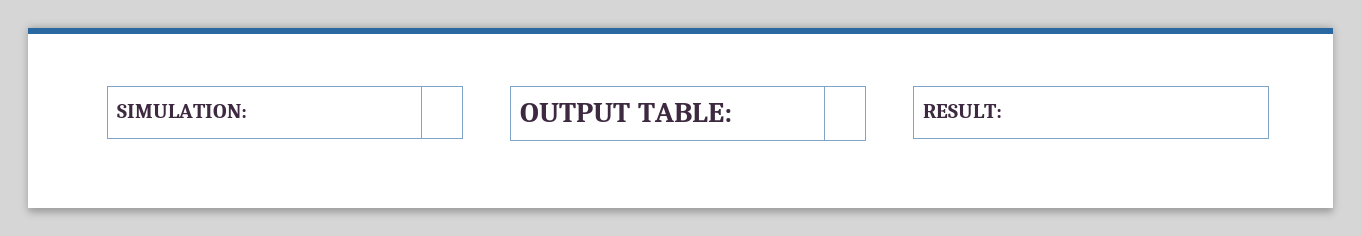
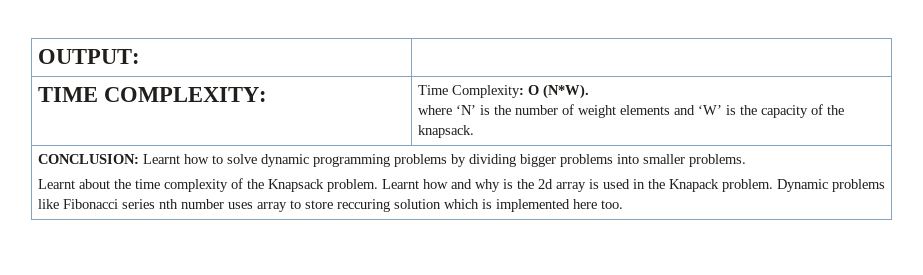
[116,104,247,118] [519,103,732,122] [922,104,1002,118] SIMULATION: | // OUTPUT TABLE: | // RESULT: -> [37,49,140,64] [37,87,267,102] [417,84,589,99] [417,104,844,118] [417,125,474,138] [37,154,746,167] [37,178,885,192] [37,199,623,212] OUTPUT: | // TIME COMPLEXITY: | Time Complexity: O (N*W). // where ‘N’ is the number of weight elements and ‘W’ is the capacity of the knapsack. // CONCLUSION: Learnt how to solve dynamic programming problems by dividing bigger problems into smaller problems. // Learnt about the time complexity of the Knapsack problem. Learnt how and why is the 2d array is used in the Knapack problem. Dynamic problems like Fibonacci series nth number uses array to store reccuring solution which is implemented here too.

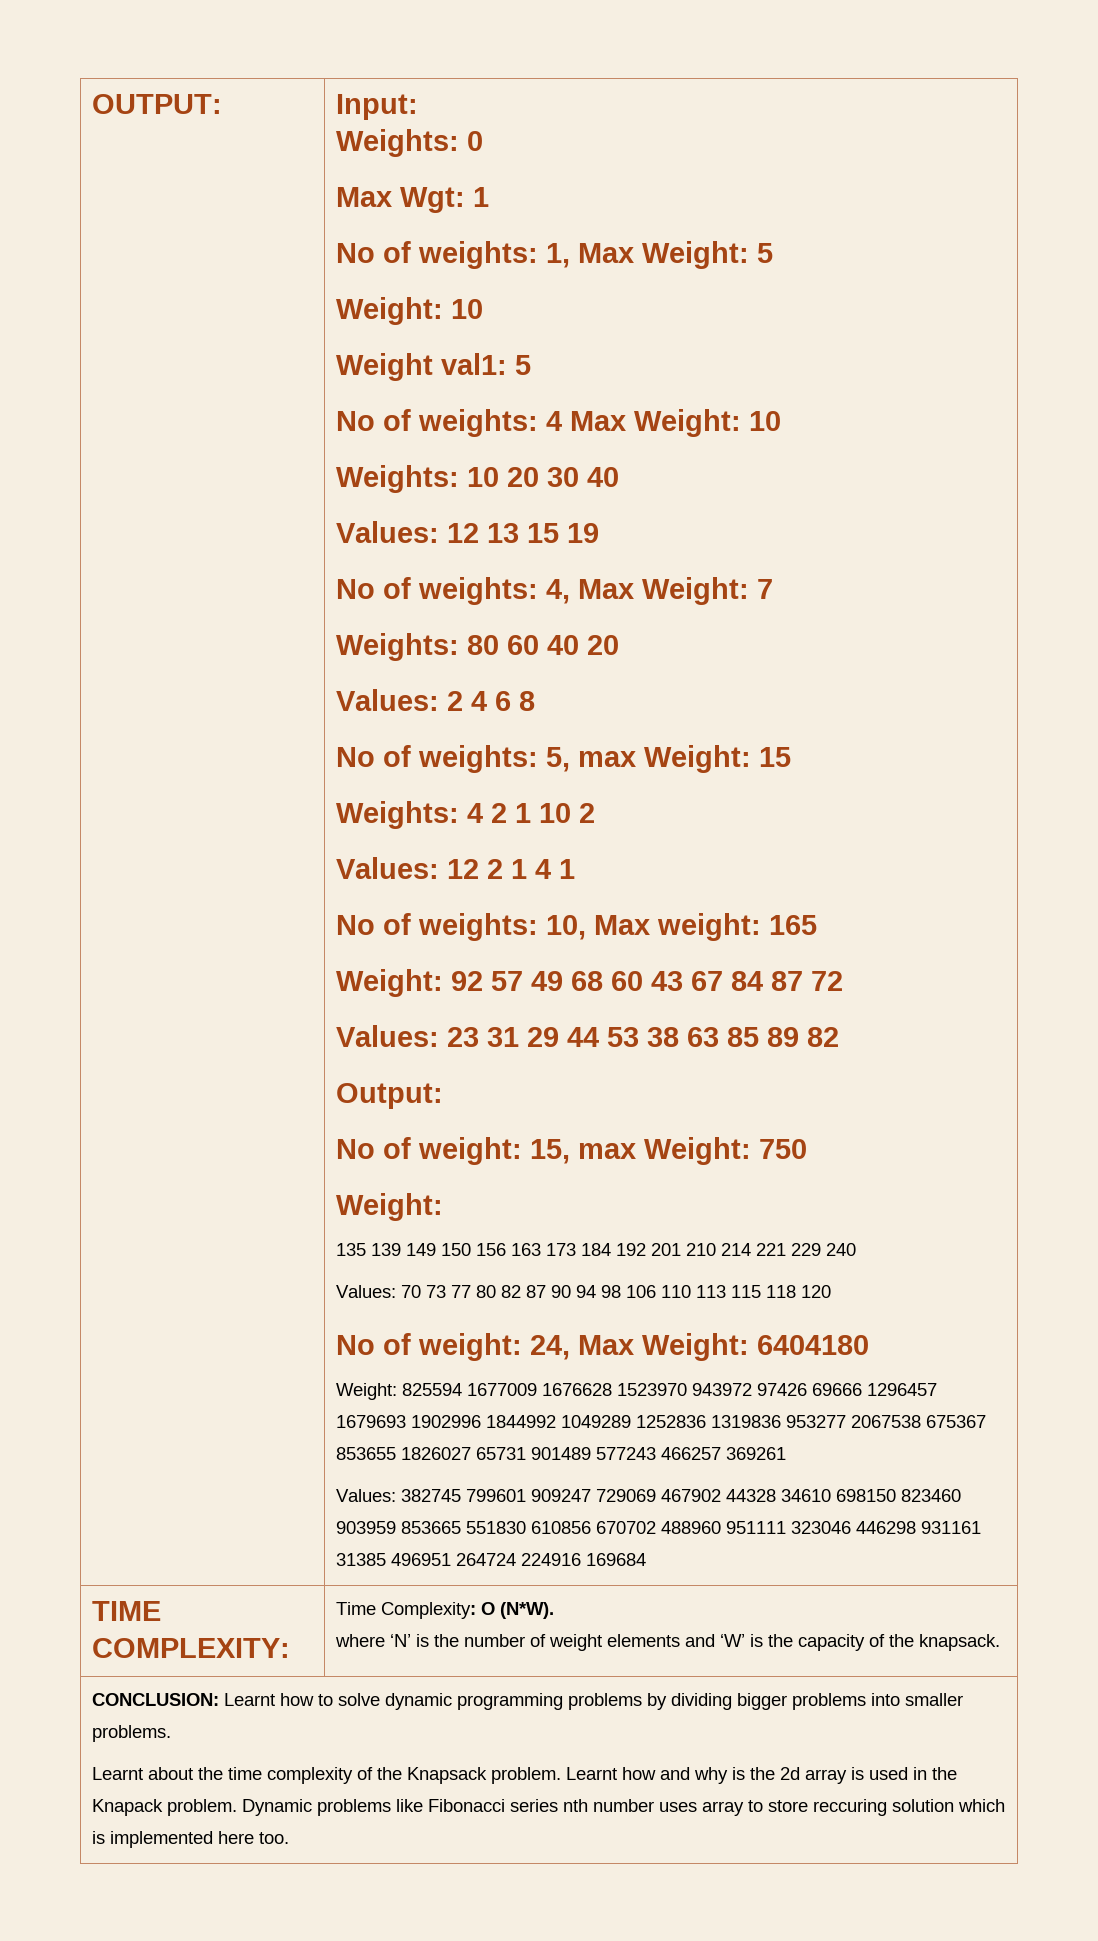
(140, 56) none -> [335,94,418,120] [335,129,483,157] [335,187,489,213] [335,241,773,269] [335,297,483,325] [335,353,531,381] [335,409,781,437] [335,465,619,493] [335,521,599,543] [335,577,773,605] [335,633,619,661] [335,689,535,711] [335,745,791,773] [335,801,595,829] [335,857,575,879] [335,913,817,941] [335,969,843,997] [335,1025,839,1047] [335,1083,443,1109] [335,1137,807,1165] [335,1193,443,1221] [335,1243,856,1256] [335,1285,831,1298] [335,1333,869,1361] [335,1383,937,1400] [335,1415,986,1428] [335,1447,786,1460] [335,1489,961,1502] [335,1521,981,1534] [335,1553,646,1566] Input: // Weights: 0 // Max Wgt: 1 // No of weights: 1, Max Weight: 5 // Weight: 10 // Weight val1: 5 // No of weights: 4 Max Weight: 10 // Weights: 10 20 30 40 // Values: 12 13 15 19 // No of weights: 4, Max Weight: 7 // Weights: 80 60 40 20 // Values: 2 4 6 8 // No of weights: 5, max Weight: 15 // Weights: 4 2 1 10 2 // Values: 12 2 1 4 1 // No of weights: 10, Max weight: 165 // Weight: 92 57 49 68 60 43 67 84 87 72 // Values: 23 31 29 44 53 38 63 85 89 82 // Output: // No of weight: 15, max Weight: 750 // Weight: // 135 139 149 150 156 163 173 184 192 201 210 214 221 229 240 // Values: 70 73 77 80 82 87 90 94 98 106 110 113 115 118 120 // No of weight: 24, Max Weight: 6404180 // Weight: 825594 1677009 1676628 1523970 943972 97426 69666 1296457 1679693 1902996 1844992 1049289 1252836 1319836 953277 2067538 675367 853655 1826027 65731 901489 577243 466257 369261 // Values: 382745 799601 909247 729069 467902 44328 34610 698150 823460 903959 853665 551830 610856 670702 488960 951111 323046 446298 931161 31385 496951 264724 224916 169684

